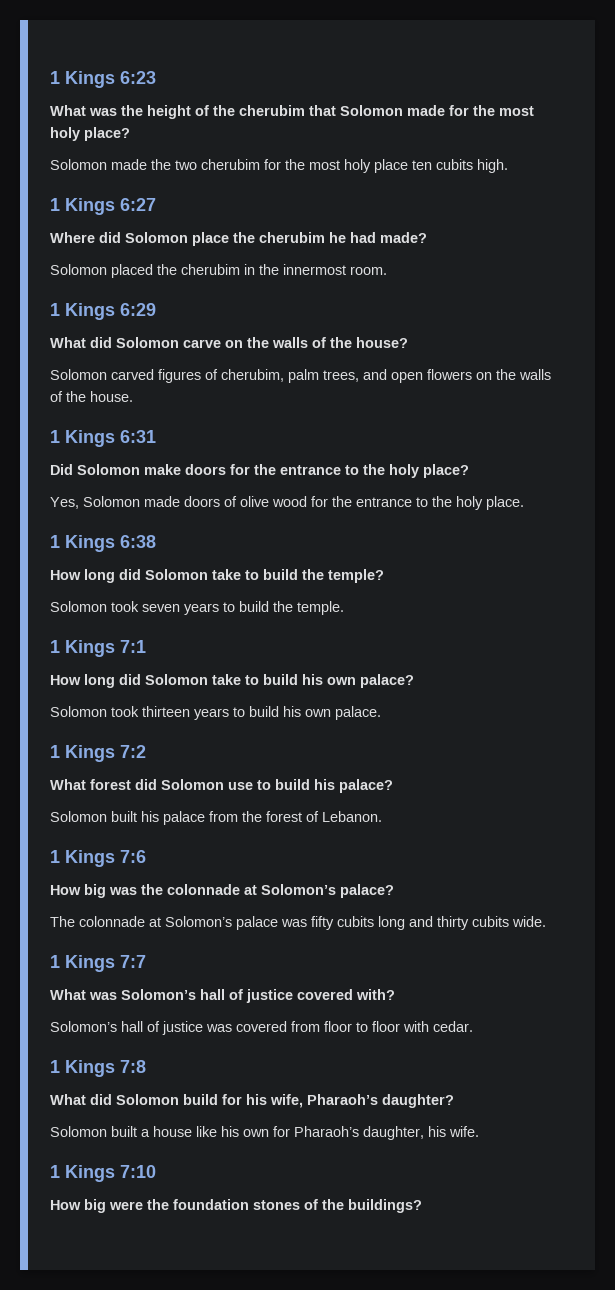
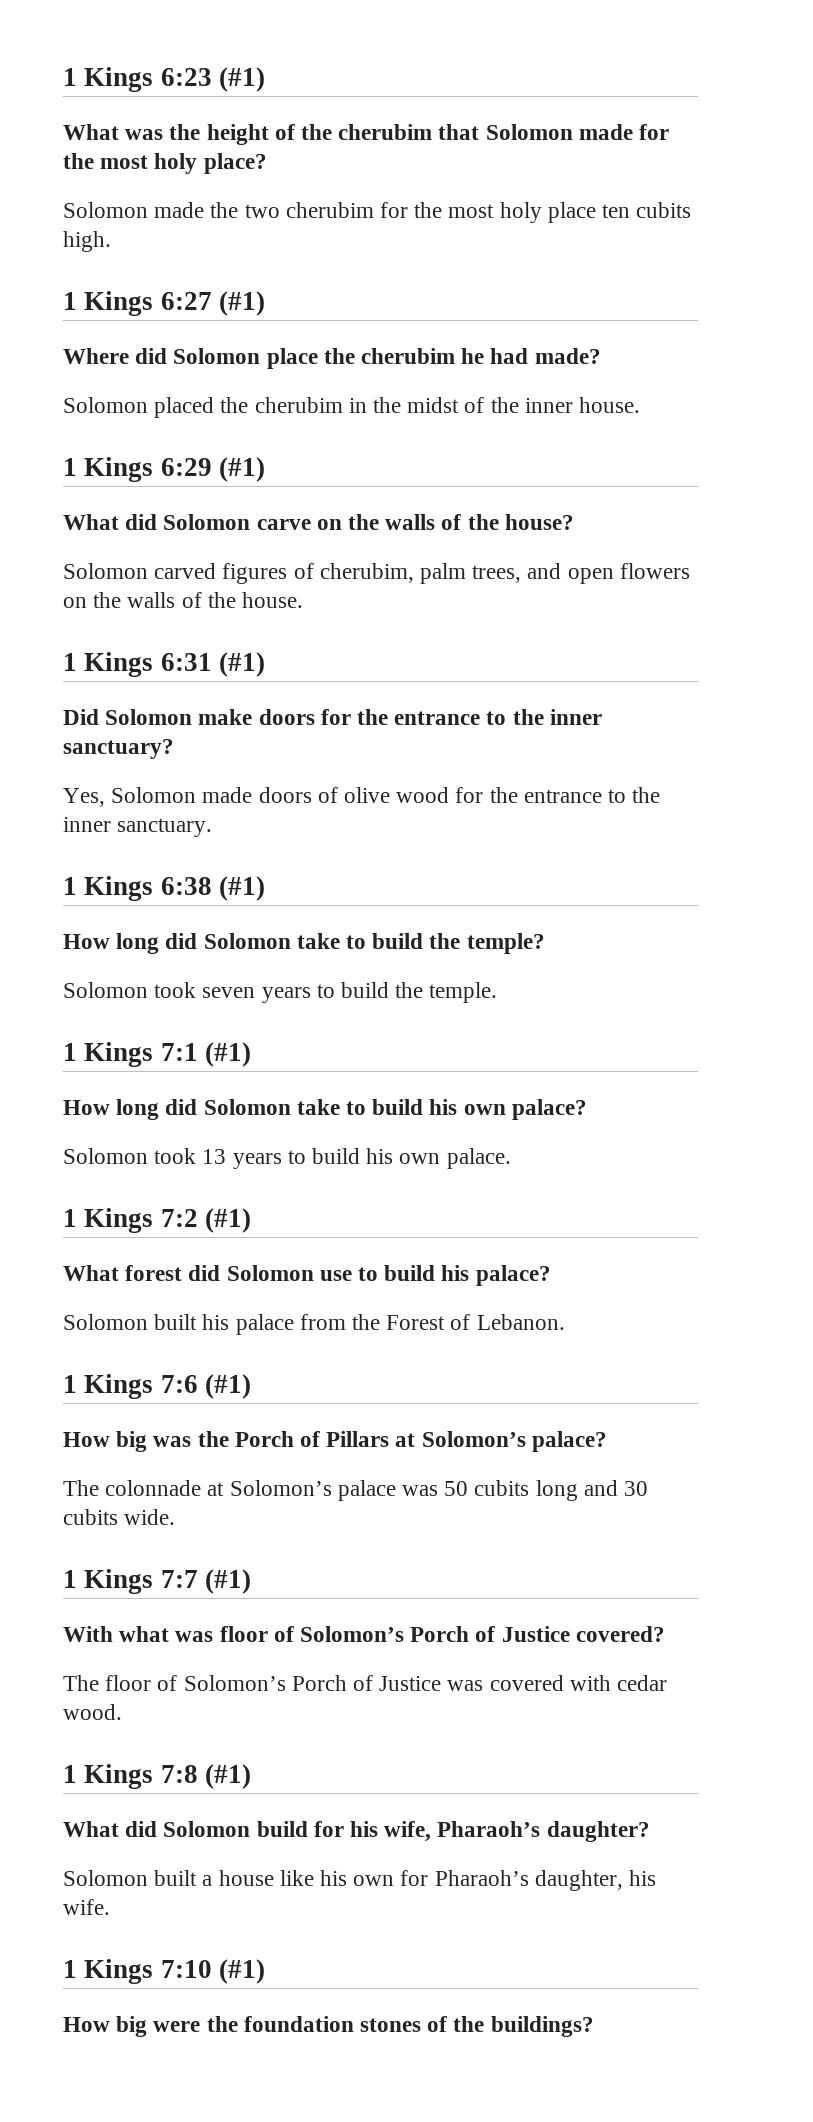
(156, 77) none -> [218,67,265,92] (#1)
(156, 204) none -> [218,291,265,316] (#1)
[283,264,387,275] innermost room. -> [407,397,641,413] midst of the inner house.
(156, 309) none -> [218,457,265,482] (#1)
(156, 436) none -> [218,652,265,677] (#1)
[389,464,469,478] holy place? -> [549,709,602,725] [63,739,174,759] inner sanctuary?
[456,496,524,510] holy place. -> [63,817,213,837] inner sanctuary.
(156, 541) none -> [218,876,265,901] (#1)
(146, 646) none -> [204,1042,251,1067] (#1)
[142,706,190,717] thirteen -> [202,1149,227,1164] 13
(146, 751) none -> [204,1208,251,1233] (#1)
[266,811,302,822] forest -> [386,1315,446,1330] Forest
(146, 856) none -> [204,1374,251,1399] (#1)
[167,884,240,895] colonnade -> [234,1431,390,1447] Porch of Pillars
[311,916,334,930] fifty -> [444,1481,469,1496] 50
[437,916,469,930] thirty -> [624,1481,649,1496] 30
[50,989,395,1003] [50,1021,473,1035] // What was Solomon’s hall of justice covered with? // Solomon’s hall of justice was covered from floor to floor with cedar. -> [204,1569,251,1594] [63,1626,665,1642] [63,1675,668,1691] [63,1704,122,1720] (#1) // With what was floor of Solomon’s Porch of Justice covered? // The floor of Solomon’s Porch of Justice was covered with cedar wood.
(146, 1066) none -> [204,1764,251,1789] (#1)
(156, 1171) none -> [218,1959,265,1984] (#1)

